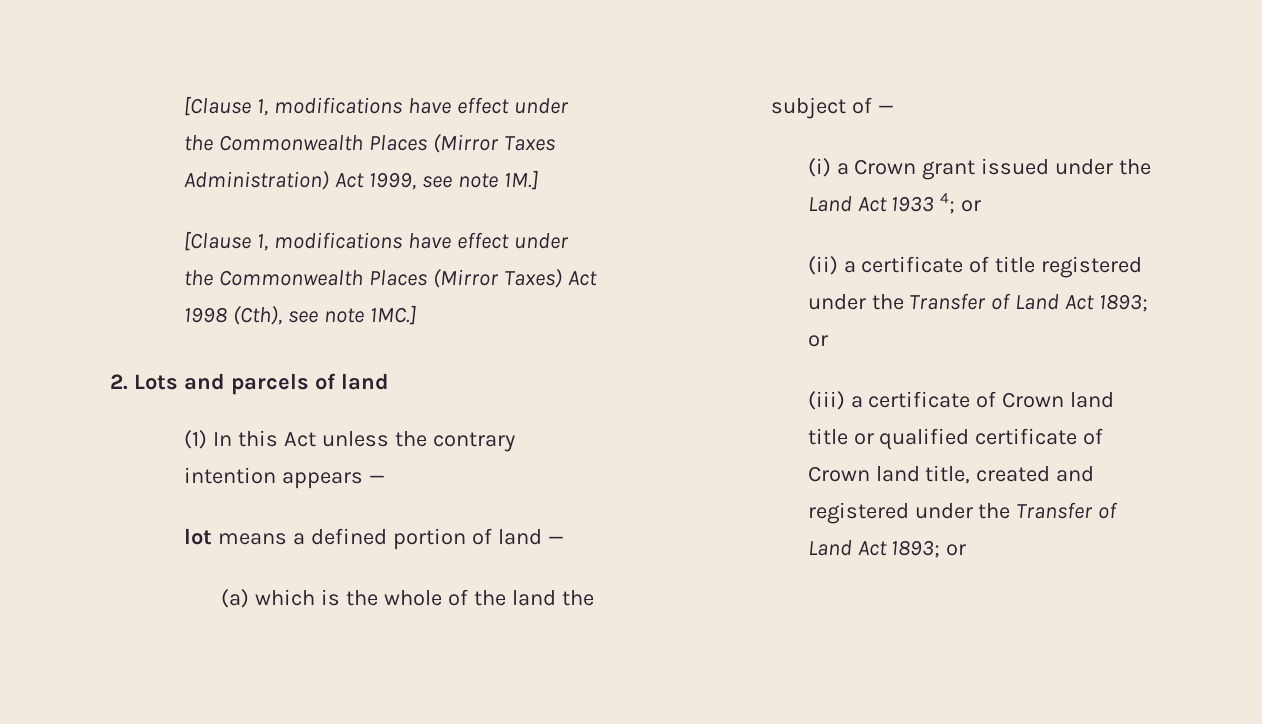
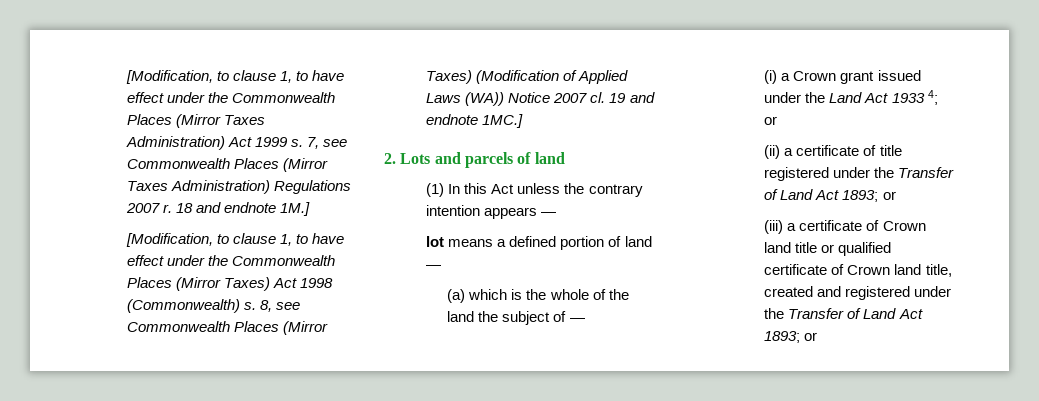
[184,96,403,116] [Clause 1, modifications -> [126,70,309,84] [Modification, to clause 1, to
[369,170,538,190] [184,231,403,251] 1999, see note 1M.] // [Clause 1, modifications -> [255,137,348,149] [127,158,329,172] [127,180,352,194] [126,202,311,216] [126,233,309,247] 1999 s. 7, see Commonwealth Places (Mirror Taxes Administration) Regulations 2007 r. 18 and endnote 1M.] // [Modification, to clause 1, to
[233,305,365,325] (Cth), see note -> [127,299,301,313] [127,321,329,335] [426,70,629,84] [426,92,655,106] [426,114,479,125] (Commonwealth) s. 8, see Commonwealth Places (Mirror Taxes) (Modification of Applied Laws (WA)) Notice 2007 cl. 19 and endnote

